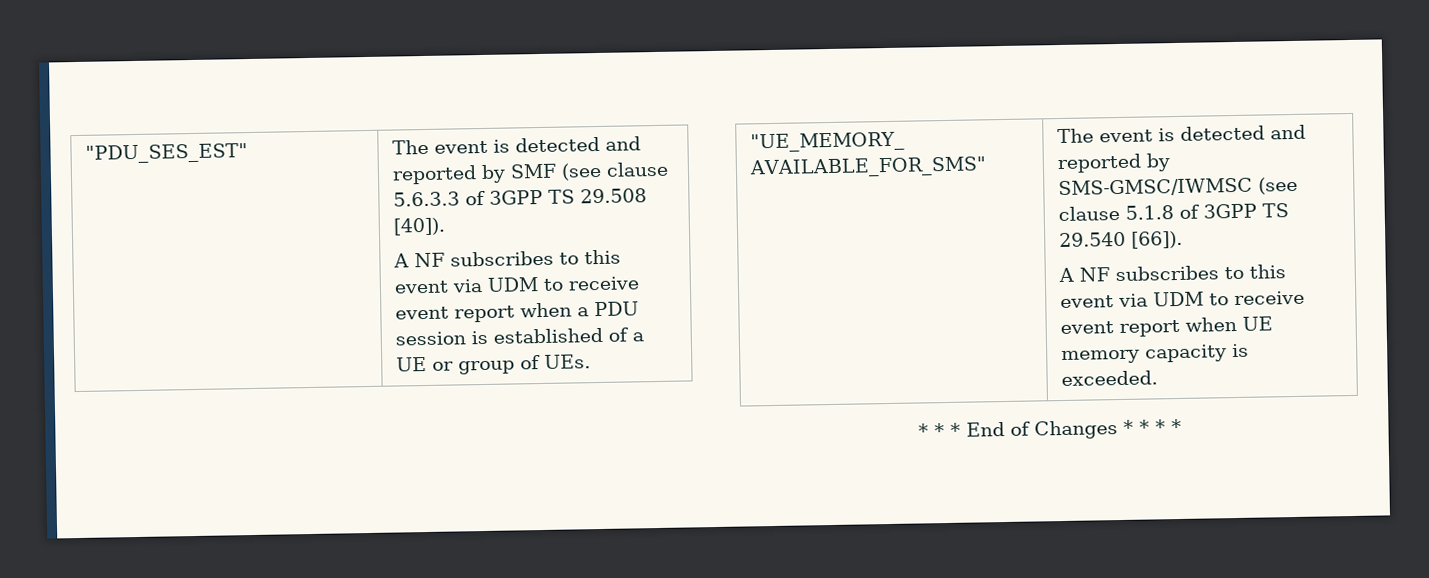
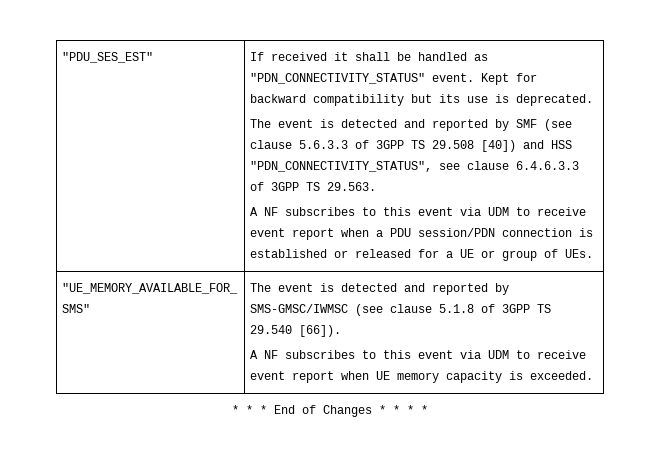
(249, 153) none -> [250,52,489,61] [250,73,538,85] [250,94,594,106] If received it shall be handled as "PDN_CONNECTIVITY_STATUS" event. Kept for backward compatibility but its use is deprecated. //
[393,217,447,236] [40]). -> [481,140,573,152] [250,161,580,172] [250,182,377,191] [40]) and HSS "PDN_CONNECTIVITY_STATUS", see clause 6.4.6.3.3 of 3GPP TS 29.563.
[395,327,630,346] session is established of -> [418,228,594,237] [250,249,440,258] session/PDN connection is established or released for

